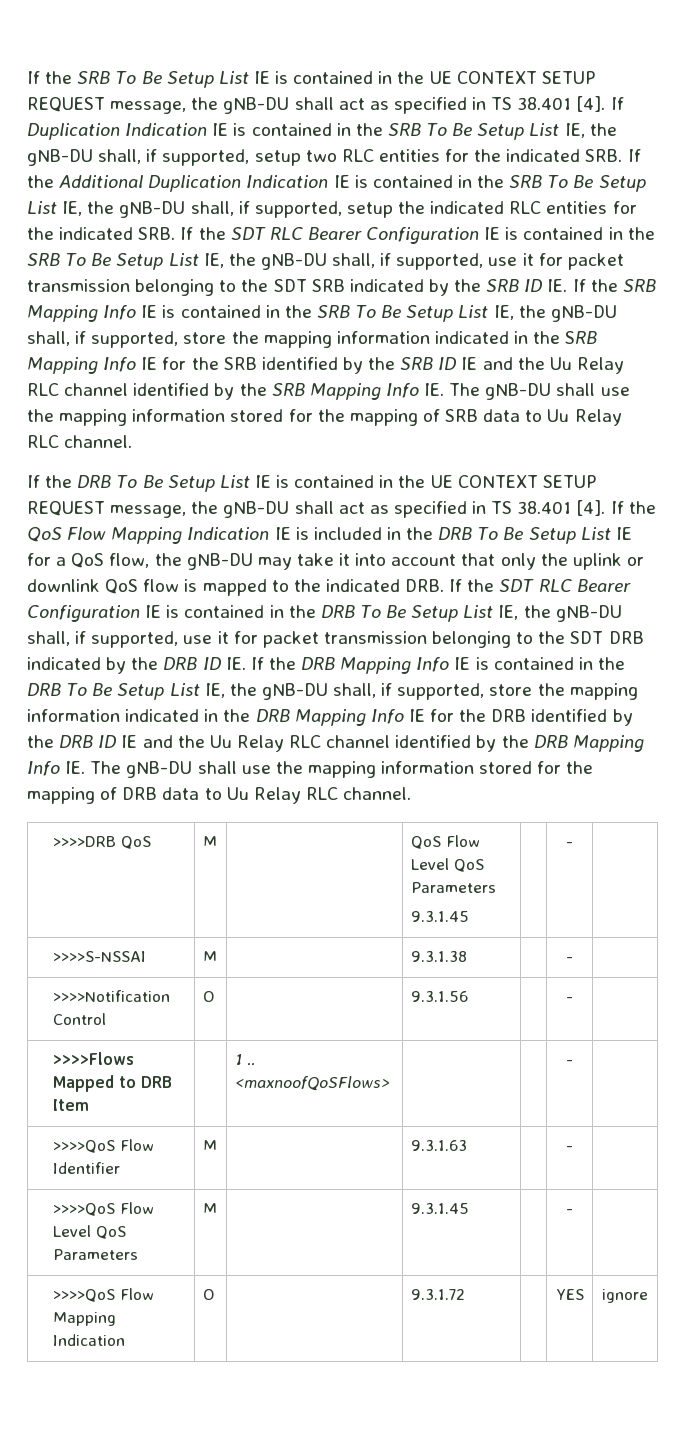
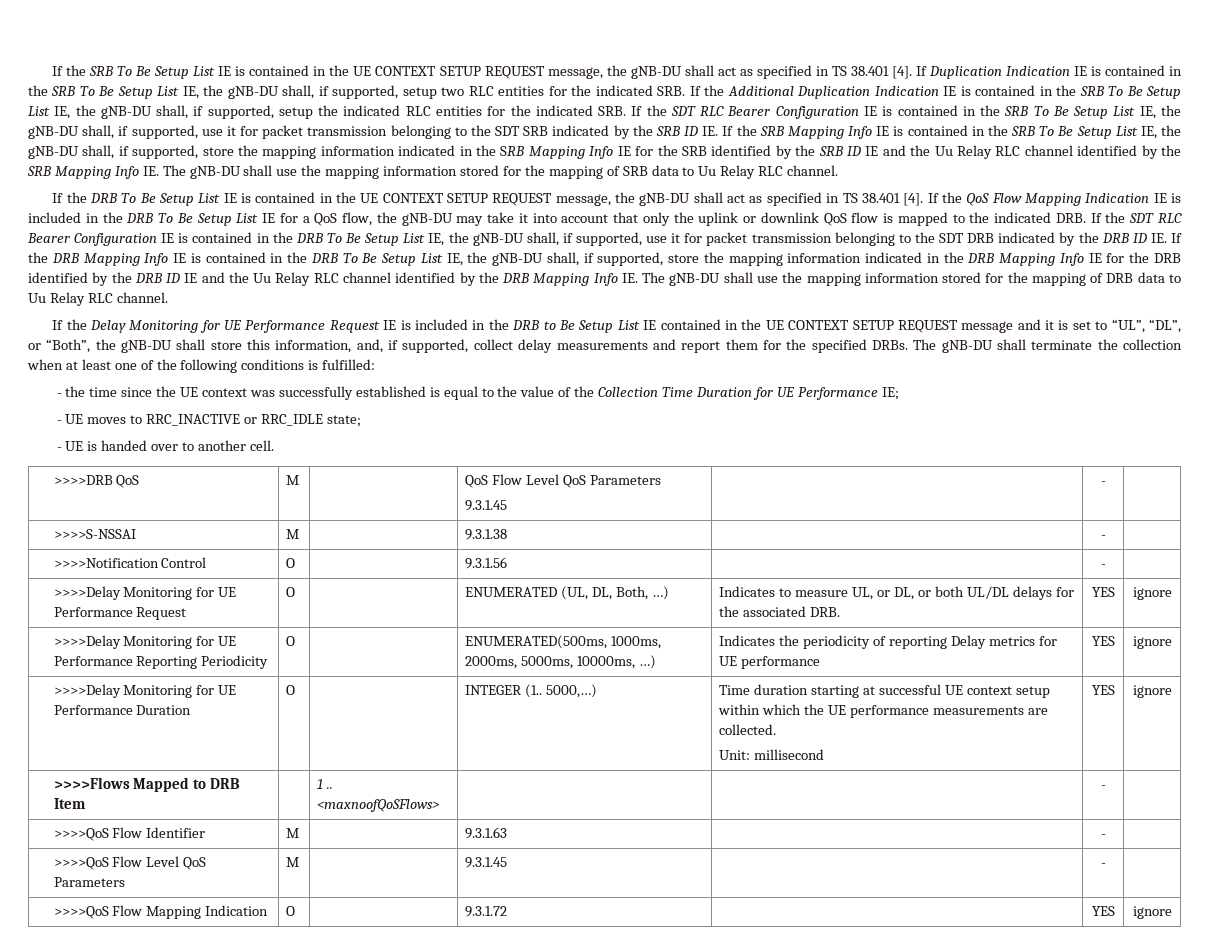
(412, 793) none -> [52,319,1182,333] [28,339,1182,353] [27,359,376,373] [56,386,899,400] [56,414,361,427] [56,440,274,451] // If the Delay Monitoring for UE Performance Request IE is included in the DRB to Be Setup List IE contained in the UE CONTEXT SETUP REQUEST message and it is set to “UL”, “DL”, or “Both”, the gNB-DU shall store this information, and, if supported, collect delay measurements and report them for the specified DRBs. The gNB-DU shall terminate the collection when at least one of the following conditions is fulfilled: // - the time since the UE context was successfully established is equal to the value of the Collection Time Duration for UE Performance IE; // - UE moves to RRC_INACTIVE or RRC_IDLE state; // - UE is handed over to another cell.
(573, 999) none -> [53,586,237,600] [53,607,187,620] [286,587,296,597] [465,586,670,600] [719,586,1074,600] [719,606,841,617] [1091,587,1115,597] [1132,587,1172,600] [53,635,237,649] [53,655,269,669] [286,636,296,646] [465,635,662,649] [465,655,657,669] [719,635,1057,649] [719,656,821,669] [1091,636,1115,646] [1132,636,1172,649] [53,684,237,698] [53,705,192,715] [286,685,296,695] [465,684,598,698] [719,684,1050,698] [718,704,1048,718] [719,724,777,735] [719,749,825,760] [1091,685,1115,695] [1132,685,1172,698] // >>>>Delay Monitoring for UE Performance Request | O | | ENUMERATED (UL, DL, Both, …) | Indicates to measure UL, or DL, or both UL/DL delays for the associated DRB. | YES | ignore // >>>>Delay Monitoring for UE Performance Reporting Periodicity | O | | ENUMERATED(500ms, 1000ms, 2000ms, 5000ms, 10000ms, …) | Indicates the periodicity of reporting Delay metrics for UE performance | YES | ignore // >>>>Delay Monitoring for UE Performance Duration | O | | INTEGER (1.. 5000,…) | Time duration starting at successful UE context setup within which the UE performance measurements are collected. // Unit: millisecond | YES | ignore

